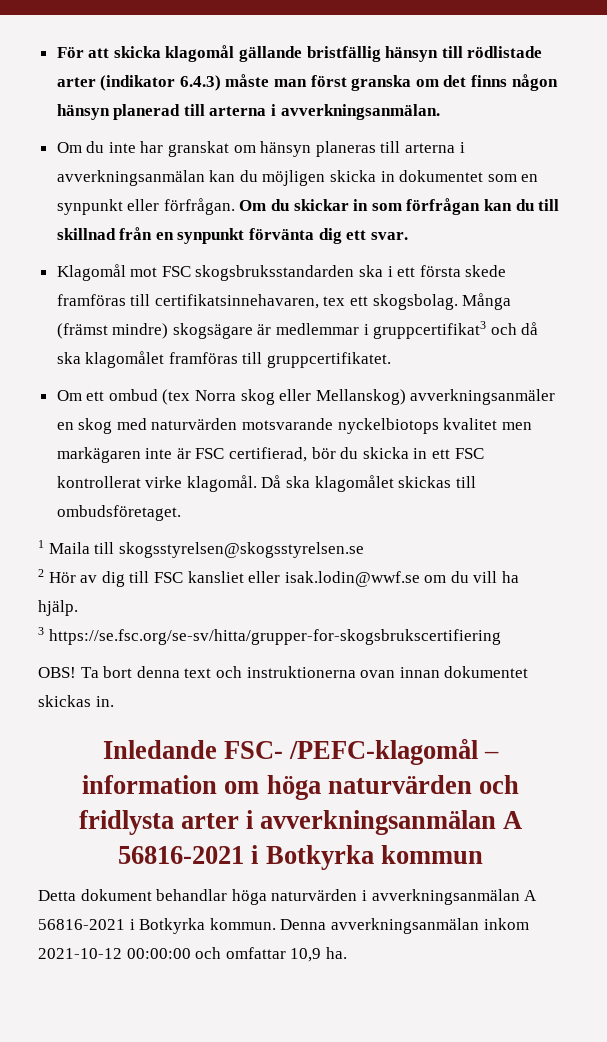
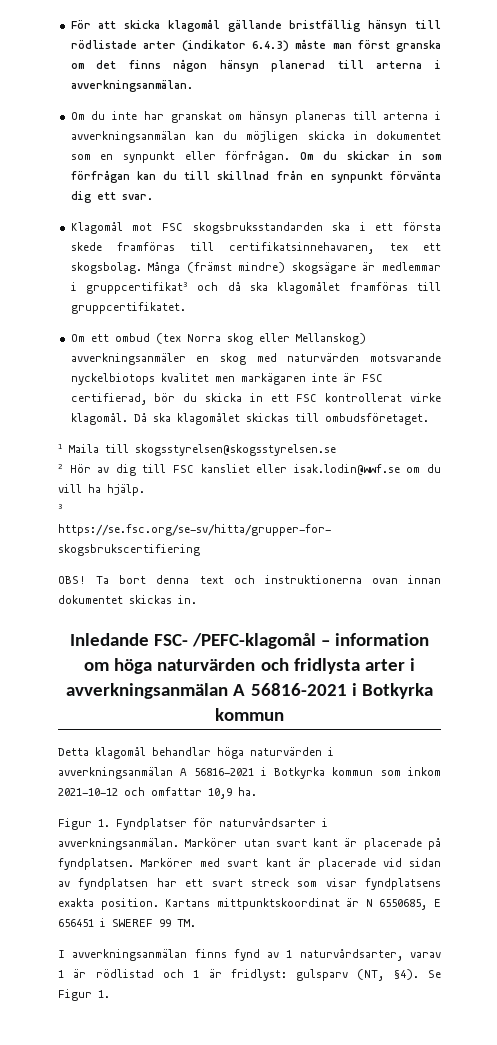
[80,889,152,901] dokument -> [95,747,146,759] klagomål
[209,918,479,934] kommun. Denna avverkningsanmälan -> [332,767,401,776] kommun som
[126,948,191,959] 00:00:00 -> (118, 792) none
(347, 953) none -> [58,818,328,830] [58,838,441,850] [58,858,441,870] [58,878,441,890] [58,898,441,910] [58,918,196,927] [58,949,441,961] [58,969,442,981] [58,989,110,1001] // Figur 1. Fyndplatser för naturvårdsarter i avverkningsanmälan. Markörer utan svart kant är placerade på fyndplatsen. Markörer med svart kant är placerade vid sidan av fyndplatsen har ett svart streck som visar fyndplatsens exakta position. Kartans mittpunktskoordinat är N 6550685, E 656451 i SWEREF 99 TM. // I avverkningsanmälan finns fynd av 1 naturvårdsarter, varav 1 är rödlistad och 1 är fridlyst: gulsparv (NT, §4). Se Figur 1.

